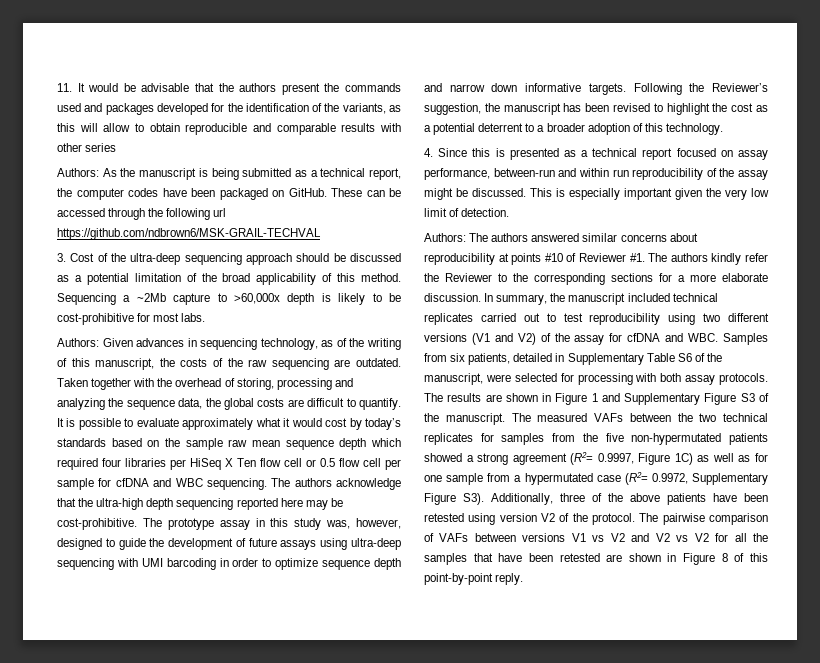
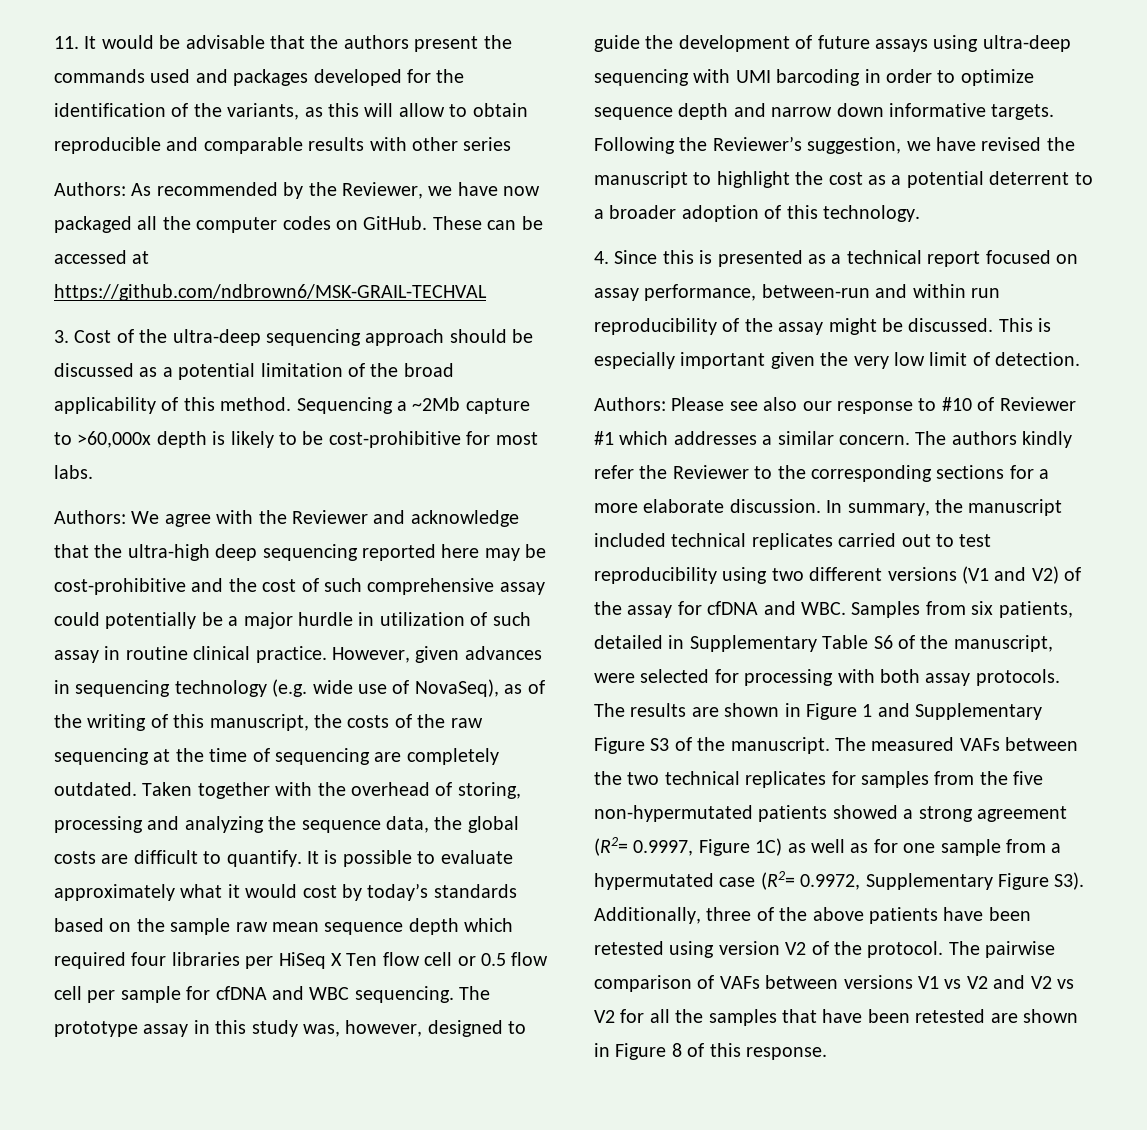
[120,168,401,180] [57,188,268,200] the manuscript is being submitted as a technical report, the computer codes have been packaged -> [156,182,541,199] [54,216,331,233] recommended by the Reviewer, we have now packaged all the computer codes
[108,208,227,220] through the following url -> [132,251,150,264] at
[102,338,318,350] Given advances in sequencing technology, -> [131,510,519,527] [54,544,547,561] [54,578,545,595] [54,612,531,629] [54,646,542,663] [54,679,499,697] We agree with the Reviewer and acknowledge that the ultra-high deep sequencing reported here may be cost-prohibitive and the cost of such comprehensive assay could potentially be a major hurdle in utilization of such assay in routine clinical practice. However, given advances in sequencing technology (e.g. wide use of NovaSeq),
[334,359,351,367] are -> [153,748,499,765] at the time of sequencing are completely
[294,478,401,490] [57,498,343,510] [57,518,162,530] authors acknowledge that the ultra-high depth sequencing reported here may be cost-prohibitive. The -> (491, 993) none
[484,103,650,115] the manuscript has been revised -> [906,137,1075,151] [594,171,688,188] we have revised the manuscript
[469,233,698,242] [424,253,645,265] The authors answered similar concerns about reproducibility at points #10 of Reviewer #1. -> [671,397,1076,414] [594,431,910,445] Please see also our response to #10 of Reviewer #1 which addresses a similar concern.
[424,573,524,585] point-by-point reply. -> [746,1047,827,1060] response.

